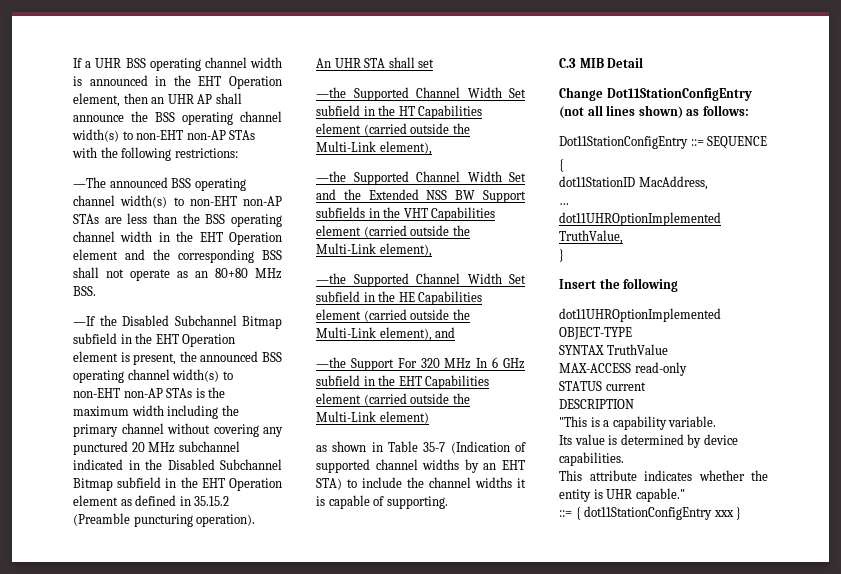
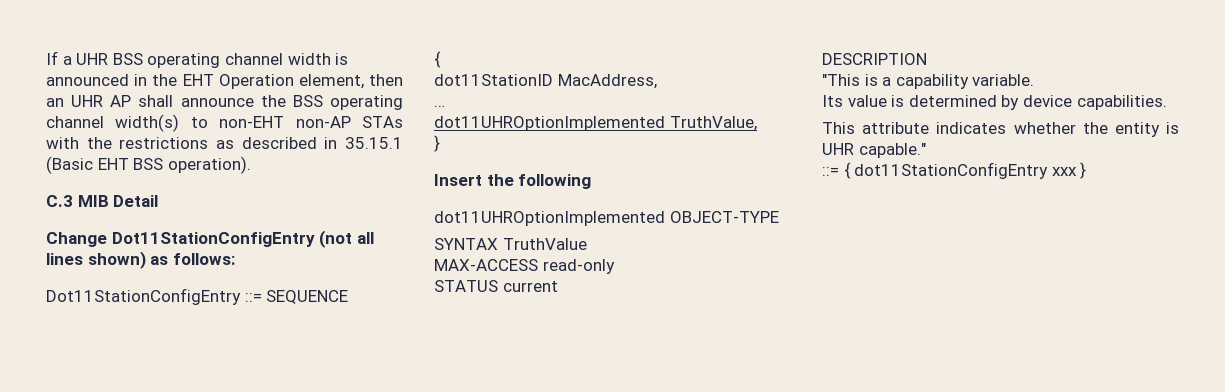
[121,147,238,161] [73,177,246,191] [73,195,282,208] [73,213,282,227] [73,231,282,245] [73,249,282,263] [73,267,282,281] [73,286,96,296] [73,315,282,329] [73,333,236,347] [73,351,282,365] [73,369,233,383] [73,387,226,398] [73,405,239,419] [73,423,283,437] [73,441,240,455] [73,459,282,470] [73,477,282,491] [73,495,230,506] [73,513,256,527] [316,57,435,68] [316,87,526,101] [316,105,483,119] [316,123,470,136] [316,141,432,155] [316,171,526,185] [316,189,526,203] [316,207,496,221] [316,225,470,238] [316,243,432,257] [316,273,526,287] [316,291,483,305] [316,309,470,322] [316,327,456,341] [316,357,525,371] [316,375,490,389] [316,393,470,406] [316,411,429,424] [316,441,526,454] [316,459,525,473] [316,477,526,490] [316,495,448,509] following restrictions: // —The announced BSS operating channel width(s) to non-EHT non-AP STAs are less than the BSS operating channel width in the EHT Operation element and the corresponding BSS shall not operate as an 80+80 MHz BSS. // —If the Disabled Subchannel Bitmap subfield in the EHT Operation element is present, the announced BSS operating channel width(s) to non-EHT non-AP STAs is the maximum width including the primary channel without covering any punctured 20 MHz subchannel indicated in the Disabled Subchannel Bitmap subfield in the EHT Operation element as defined in 35.15.2 (Preamble puncturing operation). // An UHR STA shall set // —the Supported Channel Width Set subfield in the HT Capabilities element (carried outside the Multi-Link element), // —the Supported Channel Width Set and the Extended NSS BW Support subfields in the VHT Capabilities element (carried outside the Multi-Link element), // —the Supported Channel Width Set subfield in the HE Capabilities element (carried outside the Multi-Link element), and // —the Support For 320 MHz In 6 GHz subfield in the EHT Capabilities element (carried outside the Multi-Link element) // as shown in Table 35-7 (Indication of supported channel widths by an EHT STA) to include the channel widths it is capable of supporting. -> [119,137,403,149] [46,156,251,174] restrictions as described in 35.15.1 (Basic EHT BSS operation).

